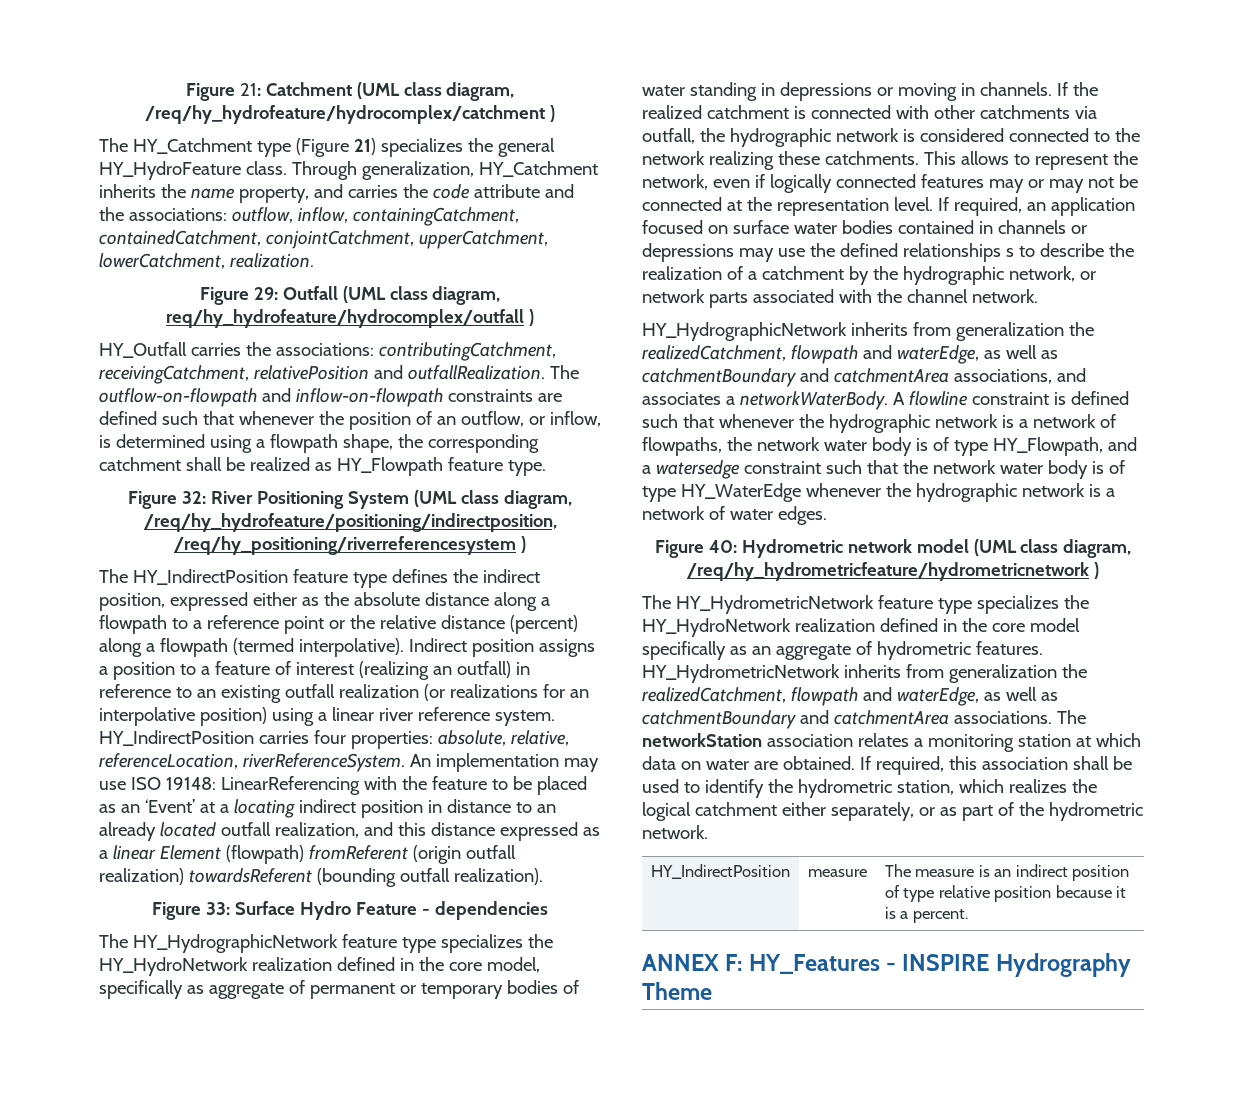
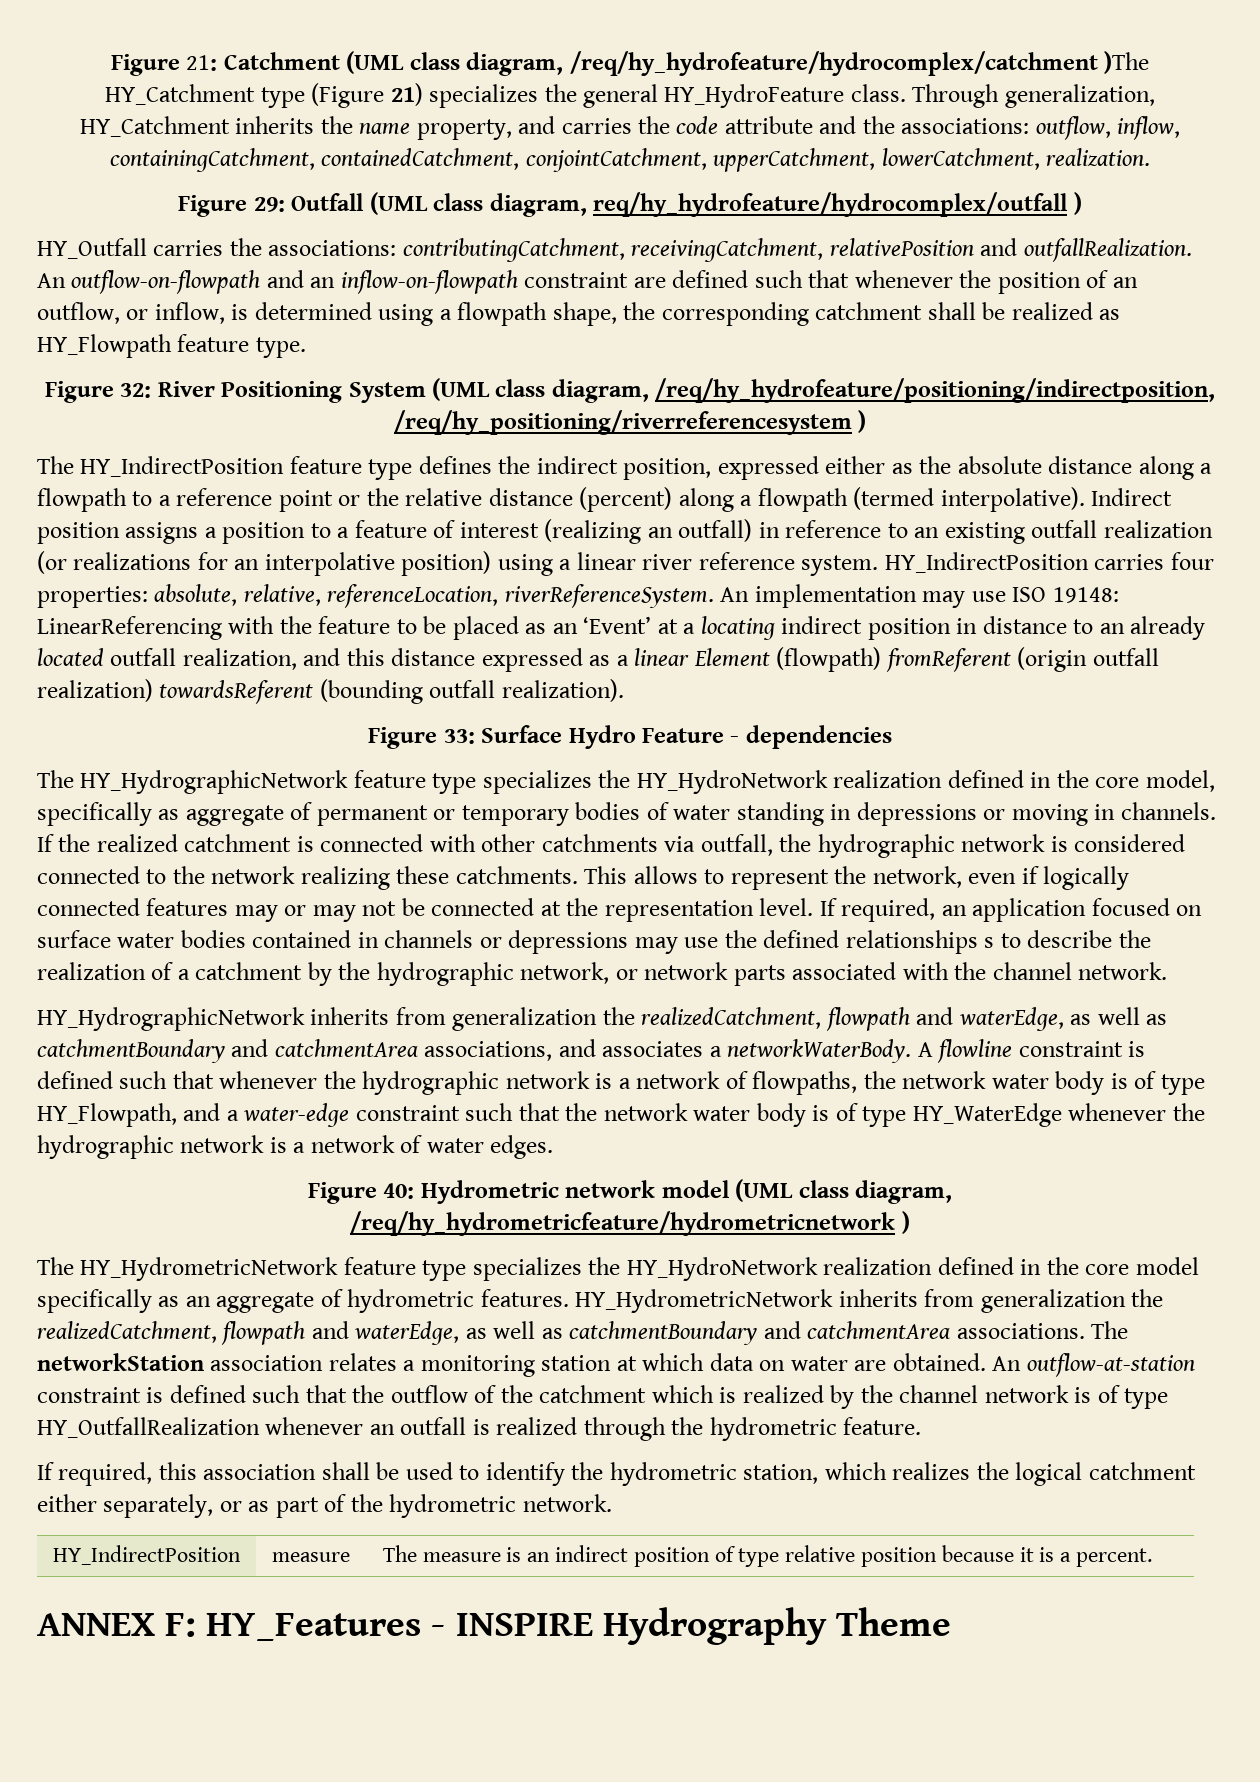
[549,105,555,122] [99,138,128,152] ) // The -> [1104,51,1150,74] )The
[549,365,579,379] The -> [37,273,66,288] An
[295,388,533,407] inflow-on-flowpath constraints -> [310,270,629,294] an inflow-on-flowpath constraint
[655,460,740,479] watersedge -> [243,1103,350,1127] water-edge
(855, 763) none -> [992,1353,1195,1377] [37,1385,1169,1409] [37,1417,922,1441] An outflow-at-station constraint is defined such that the outflow of the catchment which is realized by the channel network is of type HY_OutfallRealization whenever an outfall is realized through the hydrometric feature. //

